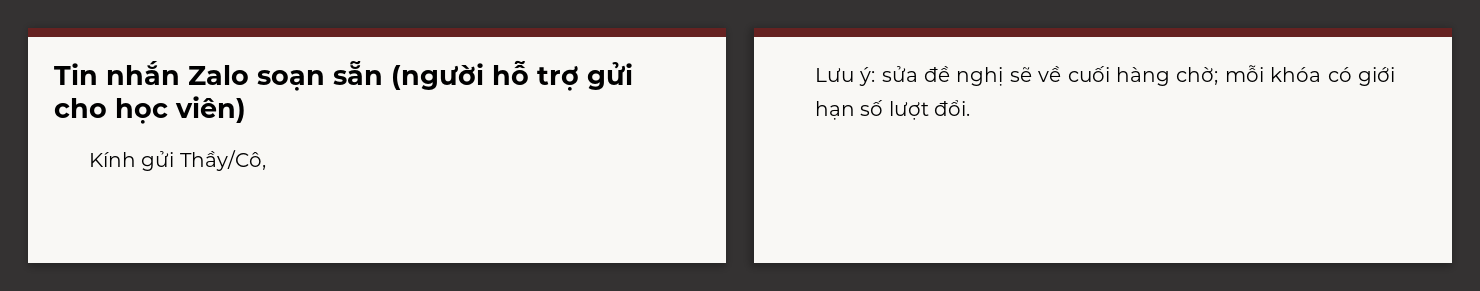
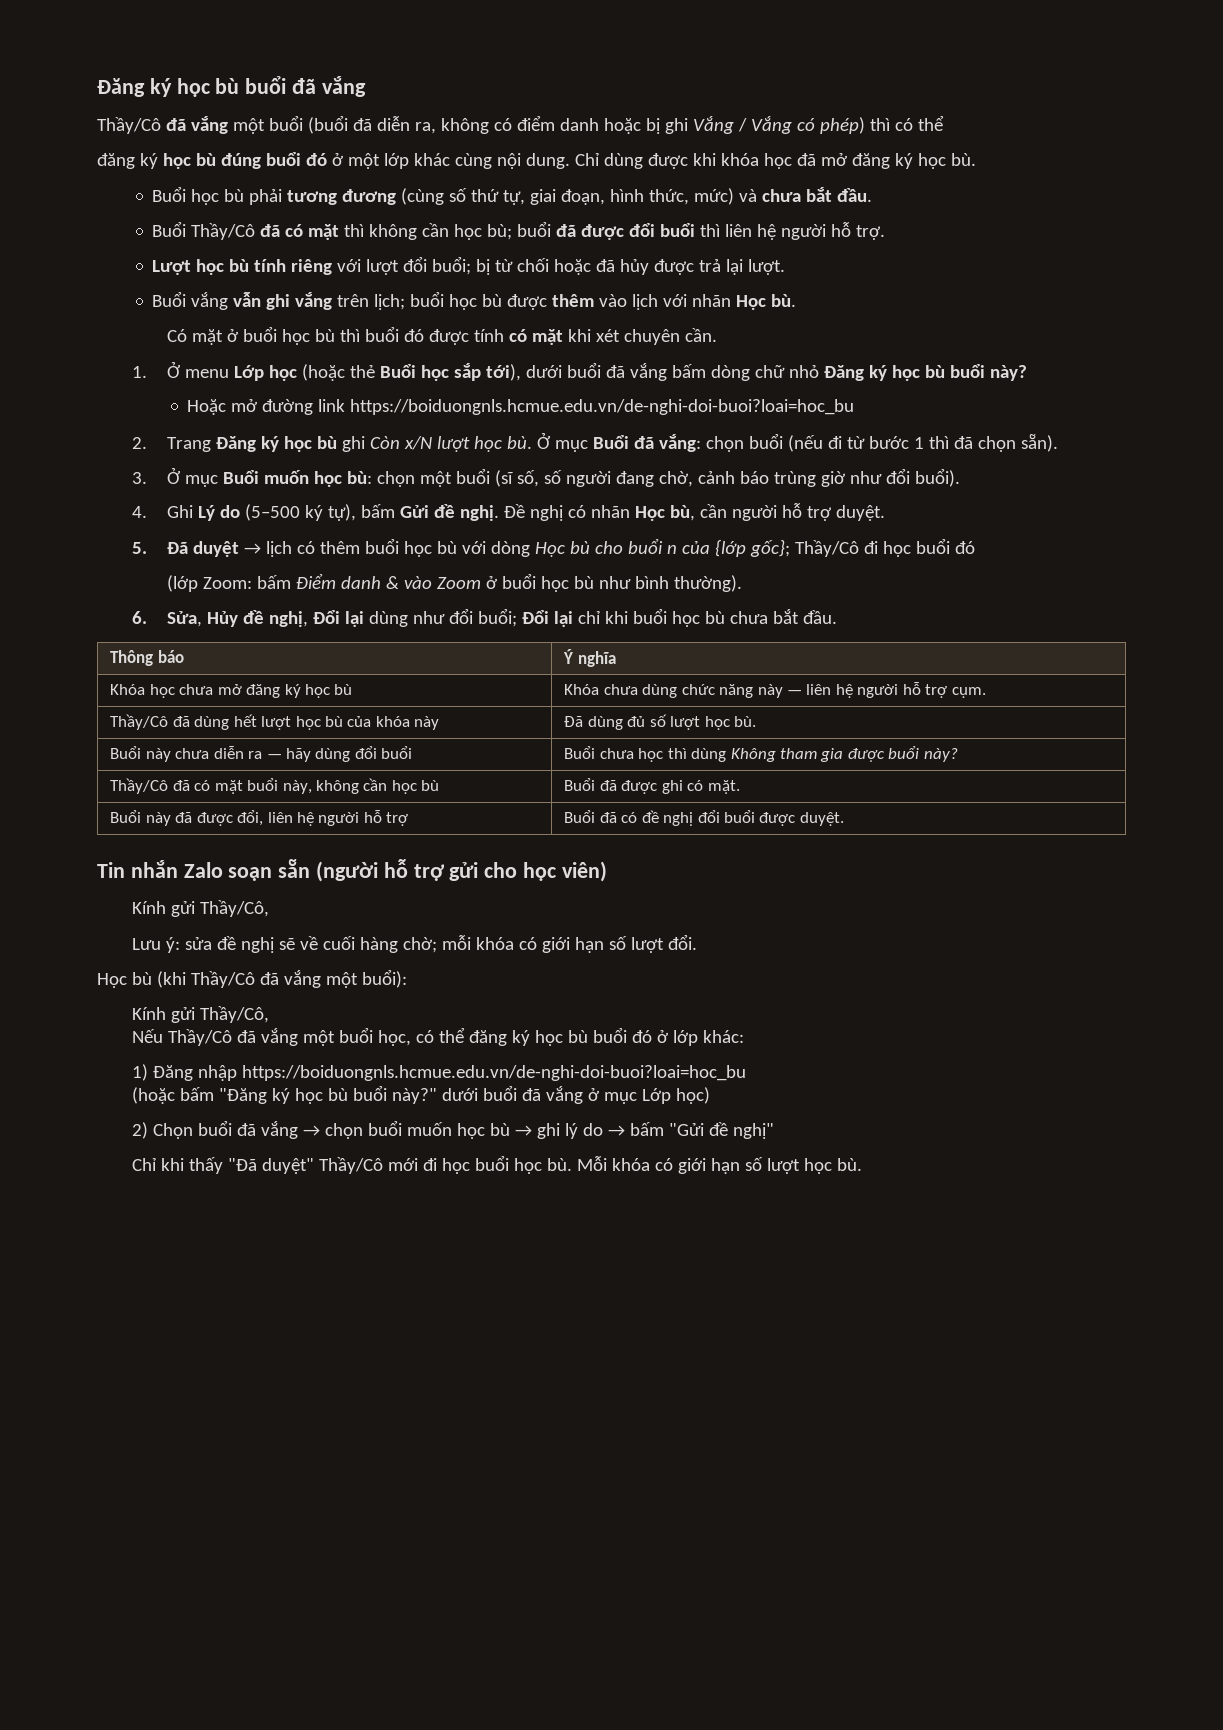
(54, 74) none -> [97,76,366,97] [97,115,944,134] [97,152,976,169] [152,186,873,205] [152,221,886,240] [152,256,786,275] [152,291,797,310] [166,326,717,345] [131,361,1027,381] [187,399,855,415] [131,432,1058,452] [131,467,960,487] [131,503,885,521] [131,538,975,557] [166,573,742,592] [131,608,837,627] [110,650,184,666] [563,649,616,667] [110,684,353,698] [564,682,986,698] [110,714,440,730] [564,714,756,730] [110,746,413,762] [564,746,958,762] [110,778,440,794] [564,778,740,794] [110,810,409,826] [564,810,844,826] Đăng ký học bù buổi đã vắng // Thầy/Cô đã vắng một buổi (buổi đã diễn ra, không có điểm danh hoặc bị ghi Vắng / Vắng có phép) thì có thể // đăng ký học bù đúng buổi đó ở một lớp khác cùng nội dung. Chỉ dùng được khi khóa học đã mở đăng ký học bù. // Buổi học bù phải tương đương (cùng số thứ tự, giai đoạn, hình thức, mức) và chưa bắt đầu. // Buổi Thầy/Cô đã có mặt thì không cần học bù; buổi đã được đổi buổi thì liên hệ người hỗ trợ. // Lượt học bù tính riêng với lượt đổi buổi; bị từ chối hoặc đã hủy được trả lại lượt. // Buổi vắng vẫn ghi vắng trên lịch; buổi học bù được thêm vào lịch với nhãn Học bù. // Có mặt ở buổi học bù thì buổi đó được tính có mặt khi xét chuyên cần. // 1. Ở menu Lớp học (hoặc thẻ Buổi học sắp tới), dưới buổi đã vắng bấm dòng chữ nhỏ Đăng ký học bù buổi này? // Hoặc mở đường link https://boiduongnls.hcmue.edu.vn/de-nghi-doi-buoi?loai=hoc_bu // 2. Trang Đăng ký học bù ghi Còn x/N lượt học bù. Ở mục Buổi đã vắng: chọn buổi (nếu đi từ bước 1 thì đã chọn sẵn). // 3. Ở mục Buổi muốn học bù: chọn một buổi (sĩ số, số người đang chờ, cảnh báo trùng giờ như đổi buổi). // 4. Ghi Lý do (5–500 ký tự), bấm Gửi đề nghị. Đề nghị có nhãn Học bù, cần người hỗ trợ duyệt. // 5. Đã duyệt → lịch có thêm buổi học bù với dòng Học bù cho buổi n của {lớp gốc}; Thầy/Cô đi học buổi đó // (lớp Zoom: bấm Điểm danh & vào Zoom ở buổi học bù như bình thường). // 6. Sửa, Hủy đề nghị, Đổi lại dùng như đổi buổi; Đổi lại chỉ khi buổi học bù chưa bắt đầu. // Thông báo | Ý nghĩa // Khóa học chưa mở đăng ký học bù | Khóa chưa dùng chức năng này — liên hệ người hỗ trợ cụm. // Thầy/Cô đã dùng hết lượt học bù của khóa này | Đã dùng đủ số lượt học bù. // Buổi này chưa diễn ra — hãy dùng đổi buổi | Buổi chưa học thì dùng Không tham gia được buổi này? // Thầy/Cô đã có mặt buổi này, không cần học bù | Buổi đã được ghi có mặt. // Buổi này đã được đổi, liên hệ người hỗ trợ | Buổi đã có đề nghị đổi buổi được duyệt. //
(970, 108) none -> [97,969,407,988] [131,1006,269,1023] [131,1027,744,1046] [131,1064,746,1081] [131,1085,710,1104] [131,1120,774,1139] [131,1155,862,1174] // Học bù (khi Thầy/Cô đã vắng một buổi): // Kính gửi Thầy/Cô, // Nếu Thầy/Cô đã vắng một buổi học, có thể đăng ký học bù buổi đó ở lớp khác: // 1) Đăng nhập https://boiduongnls.hcmue.edu.vn/de-nghi-doi-buoi?loai=hoc_bu // (hoặc bấm "Đăng ký học bù buổi này?" dưới buổi đã vắng ở mục Lớp học) // 2) Chọn buổi đã vắng → chọn buổi muốn học bù → ghi lý do → bấm "Gửi đề nghị" // Chỉ khi thấy "Đã duyệt" Thầy/Cô mới đi học buổi học bù. Mỗi khóa có giới hạn số lượt học bù.

